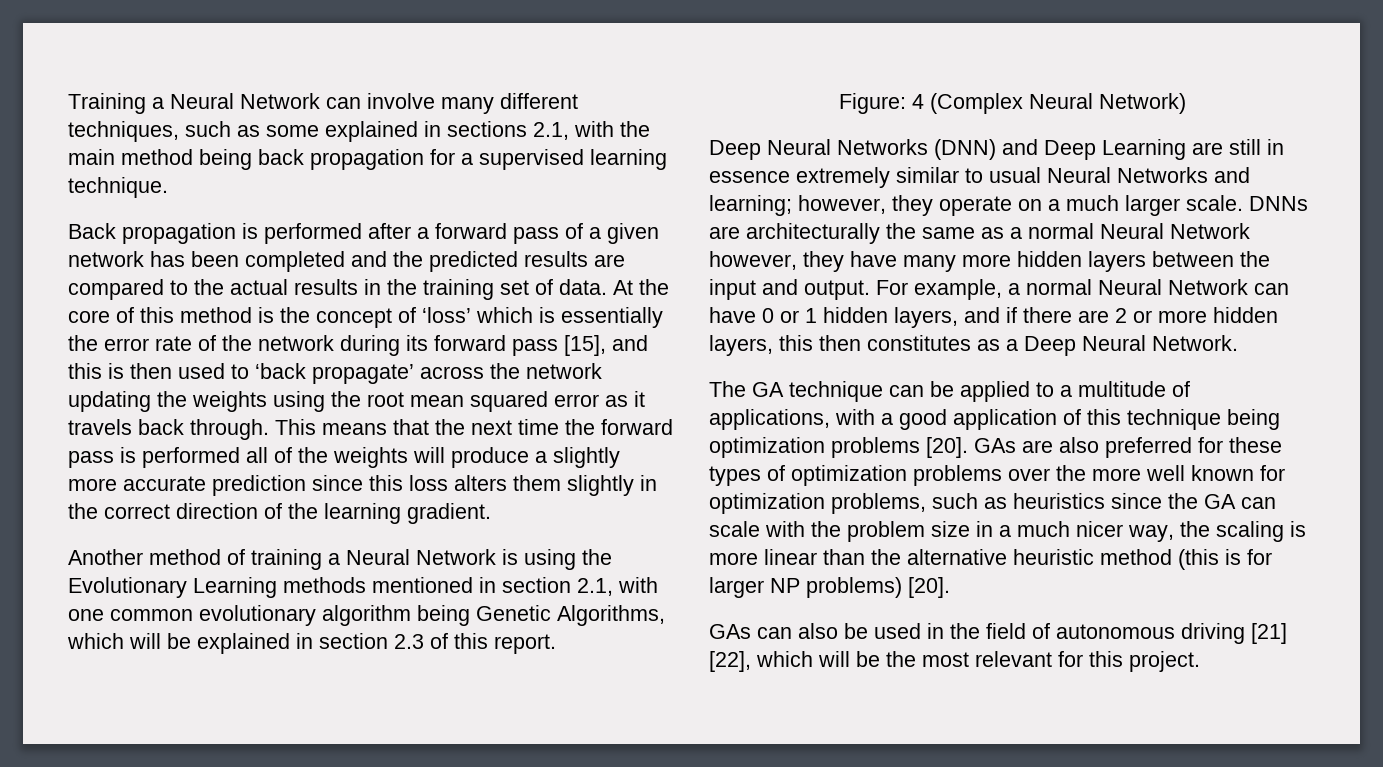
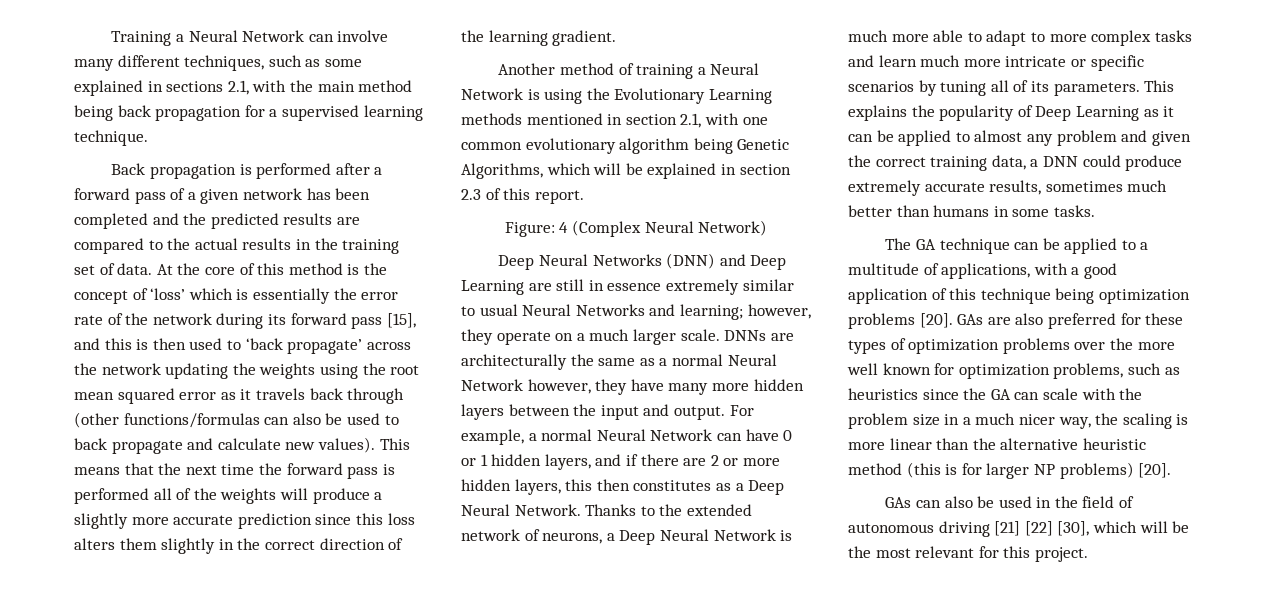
[190,419,269,440] through. -> [347,388,405,404] [74,412,399,428] [74,437,375,454] through (other functions/formulas can also be used to back propagate and calculate new values).
(1238, 343) none -> [585,504,752,516] [461,529,793,545] [848,30,1192,46] [848,55,1144,71] [848,80,1175,96] [848,105,1175,121] [848,130,1191,146] [848,155,1183,171] [848,180,1168,196] [848,205,1095,217] Thanks to the extended network of neurons, a Deep Neural Network is much more able to adapt to more complex tasks and learn much more intricate or specific scenarios by tuning all of its parameters. This explains the popularity of Deep Learning as it can be applied to almost any problem and given the correct training data, a DNN could produce extremely accurate results, sometimes much better than humans in some tasks.
[709,651,751,672] [22], -> [1024,521,1090,536] [22] [30],

